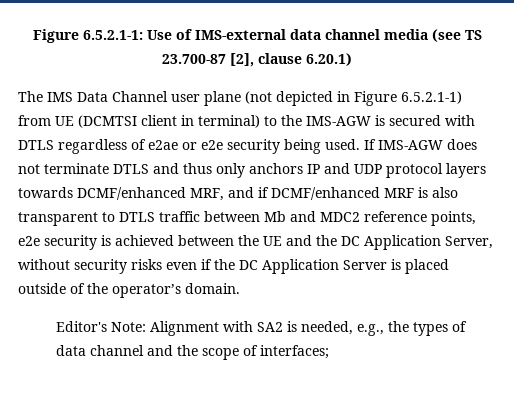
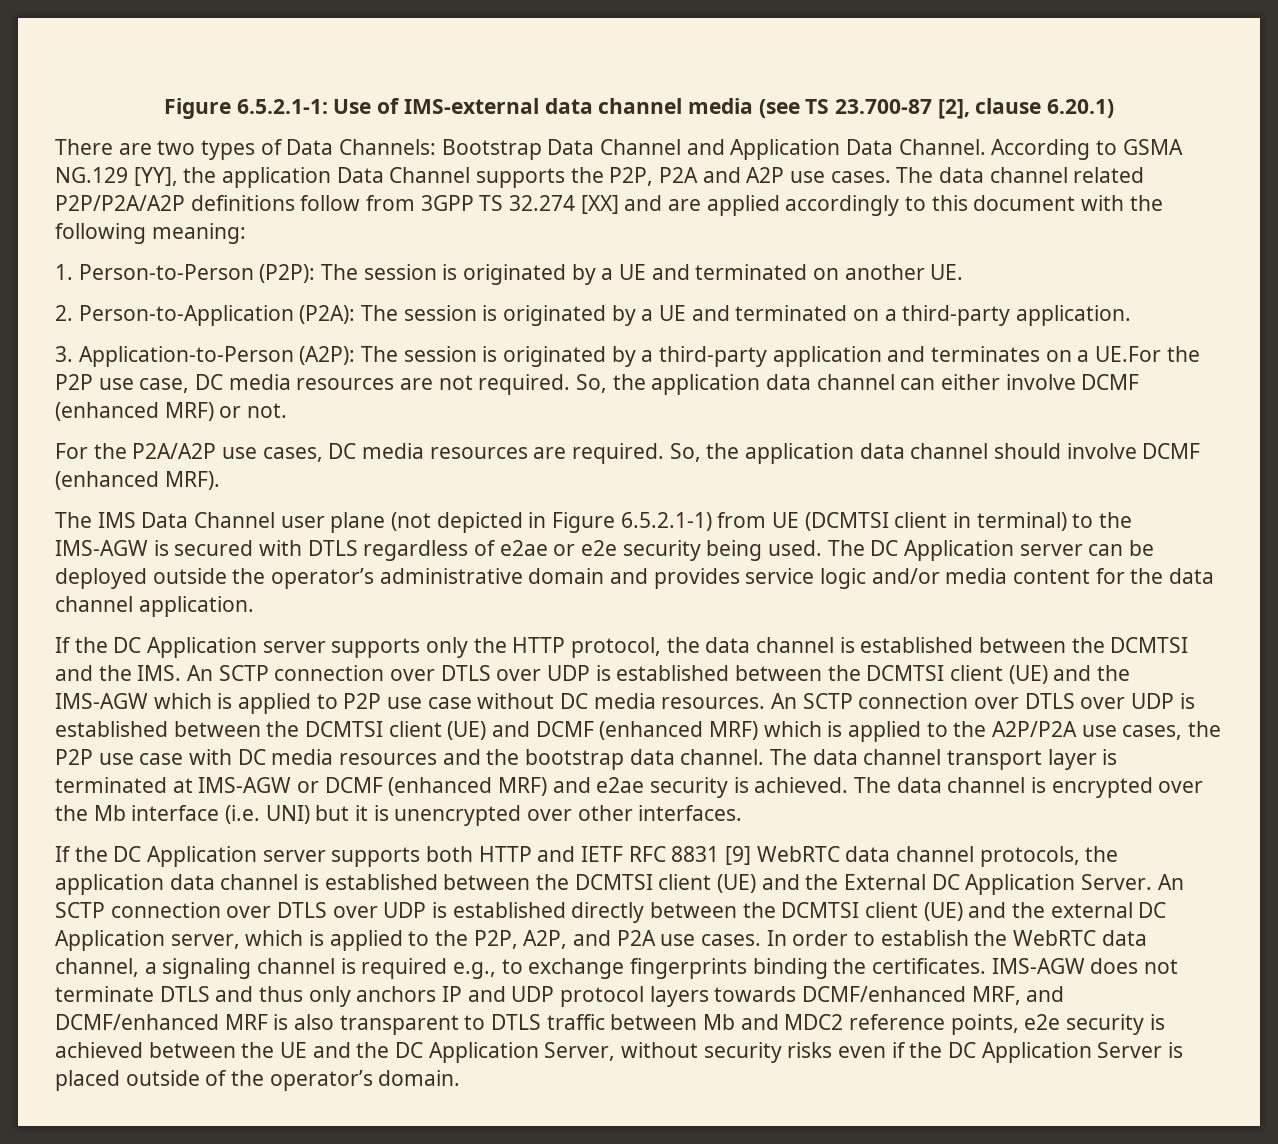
(352, 59) none -> [55,139,1183,160] [55,167,1145,188] [55,195,1163,216] [55,223,246,244] [55,264,964,285] [55,305,1132,326] [55,346,1200,367] [55,374,1140,395] [55,402,288,421] [55,443,1201,464] [55,471,220,490] // There are two types of Data Channels: Bootstrap Data Channel and Application Data Channel. According to GSMA NG.129 [YY], the application Data Channel supports the P2P, P2A and A2P use cases. The data channel related P2P/P2A/A2P definitions follow from 3GPP TS 32.274 [XX] and are applied accordingly to this document with the following meaning: // 1. Person-to-Person (P2P): The session is originated by a UE and terminated on another UE. // 2. Person-to-Application (P2A): The session is originated by a UE and terminated on a third-party application. // 3. Application-to-Person (A2P): The session is originated by a third-party application and terminates on a UE.For the P2P use case, DC media resources are not required. So, the application data channel can either involve DCMF (enhanced MRF) or not. // For the P2A/A2P use cases, DC media resources are required. So, the application data channel should involve DCMF (enhanced MRF).
[364,139,376,150] If -> [827,540,1155,561] [55,568,1215,589] [55,596,254,617] [55,637,1189,658] [55,665,1131,684] [55,693,1195,714] [55,721,1222,742] [55,749,1118,770] [55,777,1204,798] [55,805,743,826] [55,846,1119,867] [55,874,1184,895] [55,902,1167,923] [55,930,1147,951] [55,958,987,979] The DC Application server can be deployed outside the operator’s administrative domain and provides service logic and/or media content for the data channel application. // If the DC Application server supports only the HTTP protocol, the data channel is established between the DCMTSI and the IMS. An SCTP connection over DTLS over UDP is established between the DCMTSI client (UE) and the IMS-AGW which is applied to P2P use case without DC media resources. An SCTP connection over DTLS over UDP is established between the DCMTSI client (UE) and DCMF (enhanced MRF) which is applied to the A2P/P2A use cases, the P2P use case with DC media resources and the bootstrap data channel. The data channel transport layer is terminated at IMS-AGW or DCMF (enhanced MRF) and e2ae security is achieved. The data channel is encrypted over the Mb interface (i.e. UNI) but it is unencrypted over other interfaces. // If the DC Application server supports both HTTP and IETF RFC 8831 [9] WebRTC data channel protocols, the application data channel is established between the DCMTSI client (UE) and the External DC Application Server. An SCTP connection over DTLS over UDP is established directly between the DCMTSI client (UE) and the external DC Application server, which is applied to the P2P, A2P, and P2A use cases. In order to establish the WebRTC data channel, a signaling channel is required e.g., to exchange fingerprints binding the certificates.
[258,187,269,198] if -> (1065, 994) none
[55,321,467,336] [55,345,329,360] // Editor's Note: Alignment with SA2 is needed, e.g., the types of data channel and the scope of interfaces; -> (461, 1078) none

